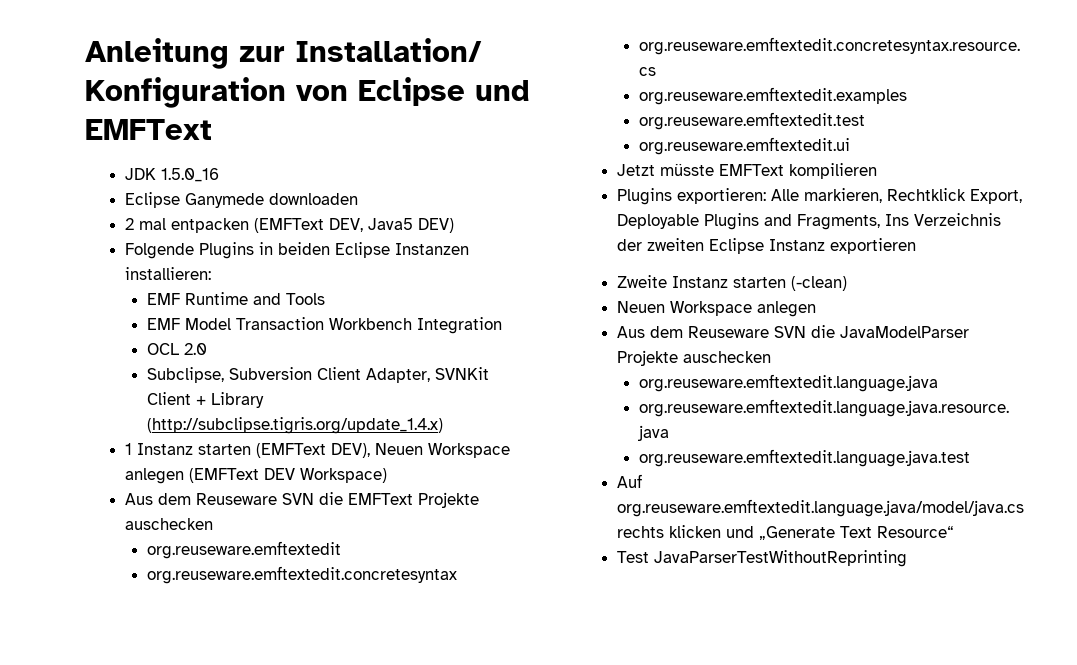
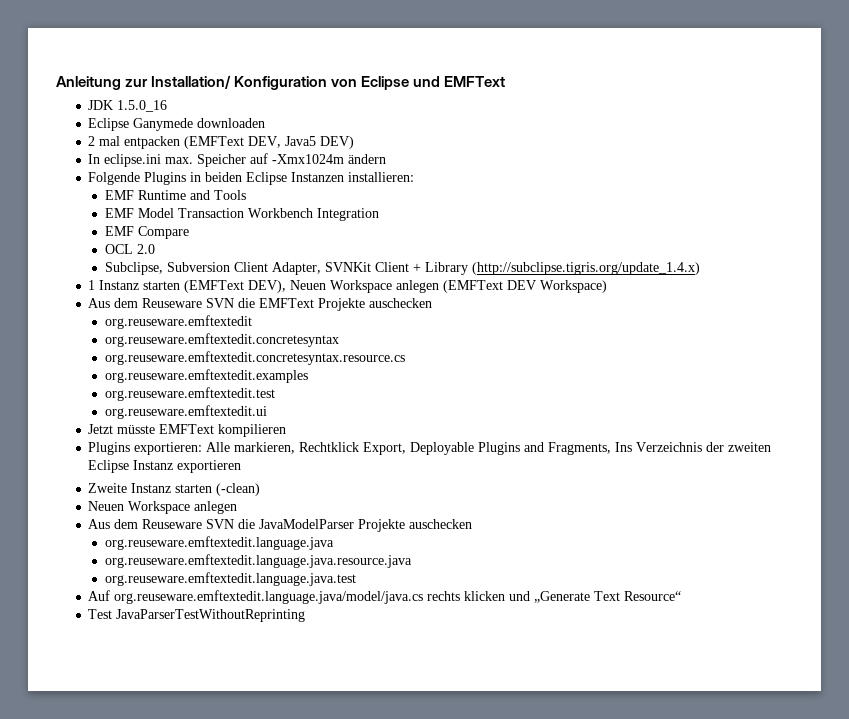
(455, 225) none -> [88,153,387,167] // In eclipse.ini max. Speicher auf -Xmx1024m ändern
(502, 325) none -> [104,226,189,239] // EMF Compare

